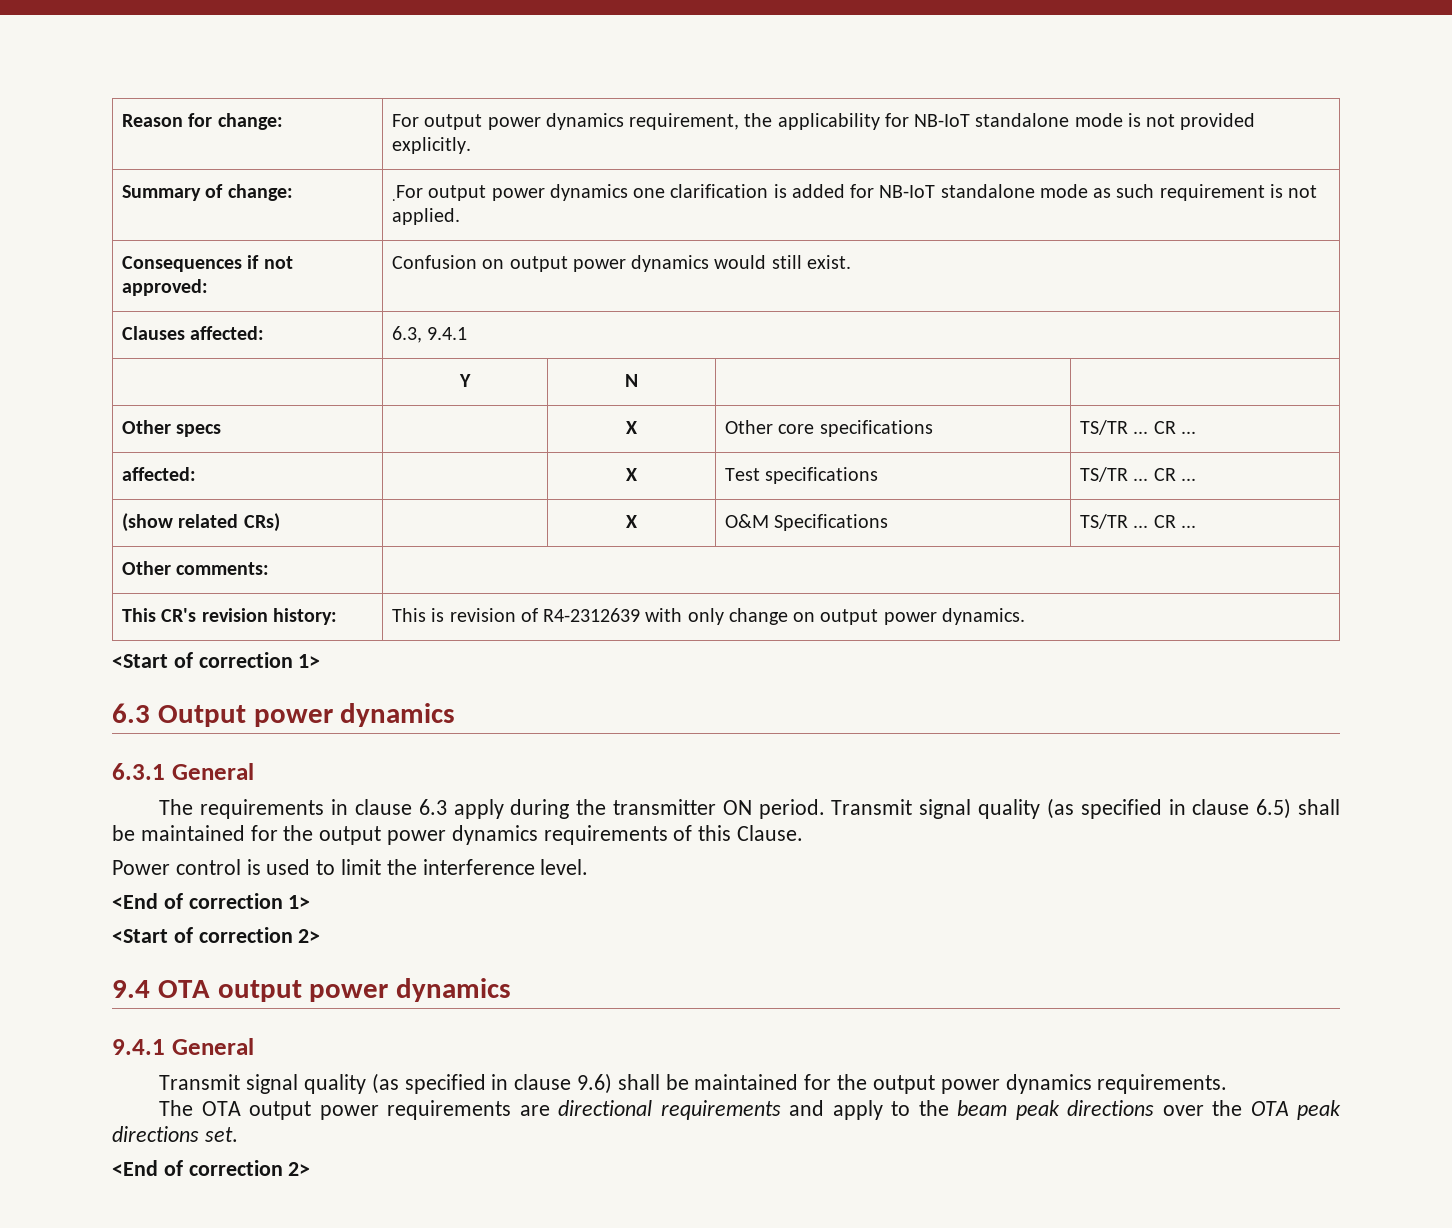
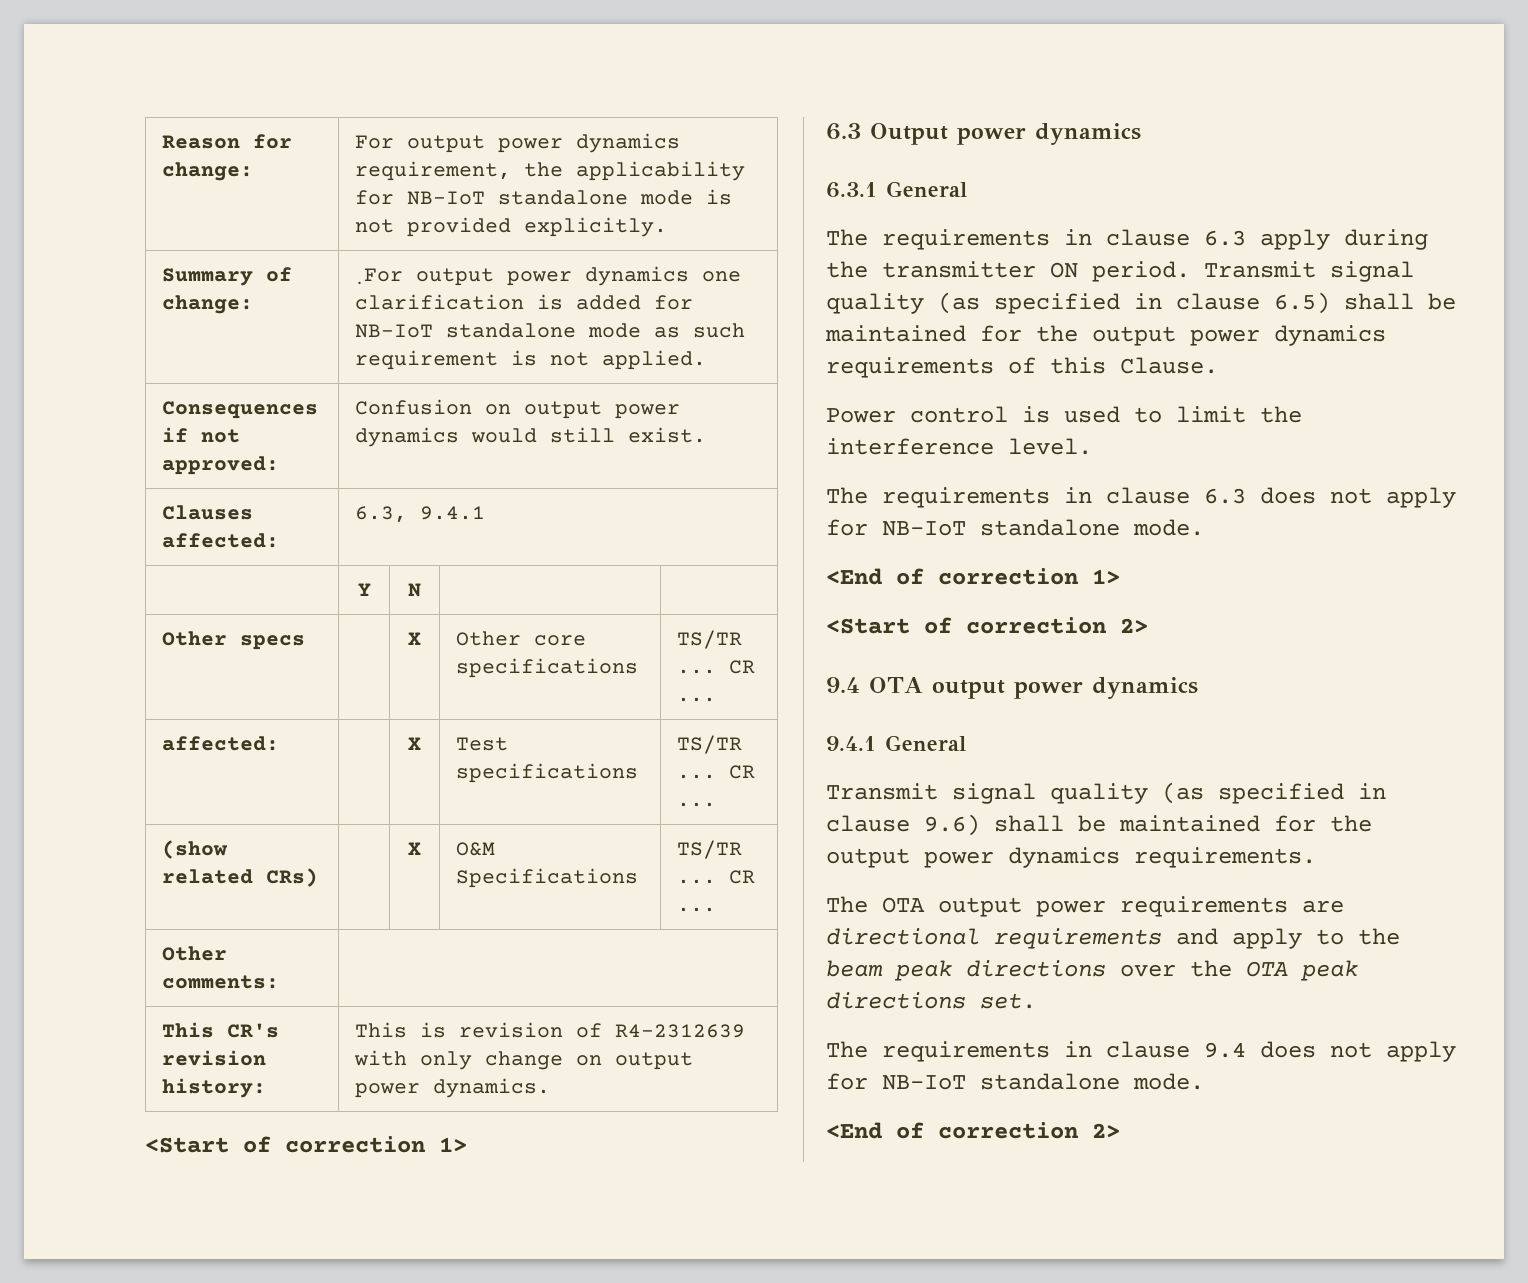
(589, 867) none -> [826,487,1456,508] [826,519,1204,536] // The requirements in clause 6.3 does not apply for NB-IoT standalone mode.
(238, 1134) none -> [826,1041,1456,1062] [826,1073,1204,1090] // The requirements in clause 9.4 does not apply for NB-IoT standalone mode.

